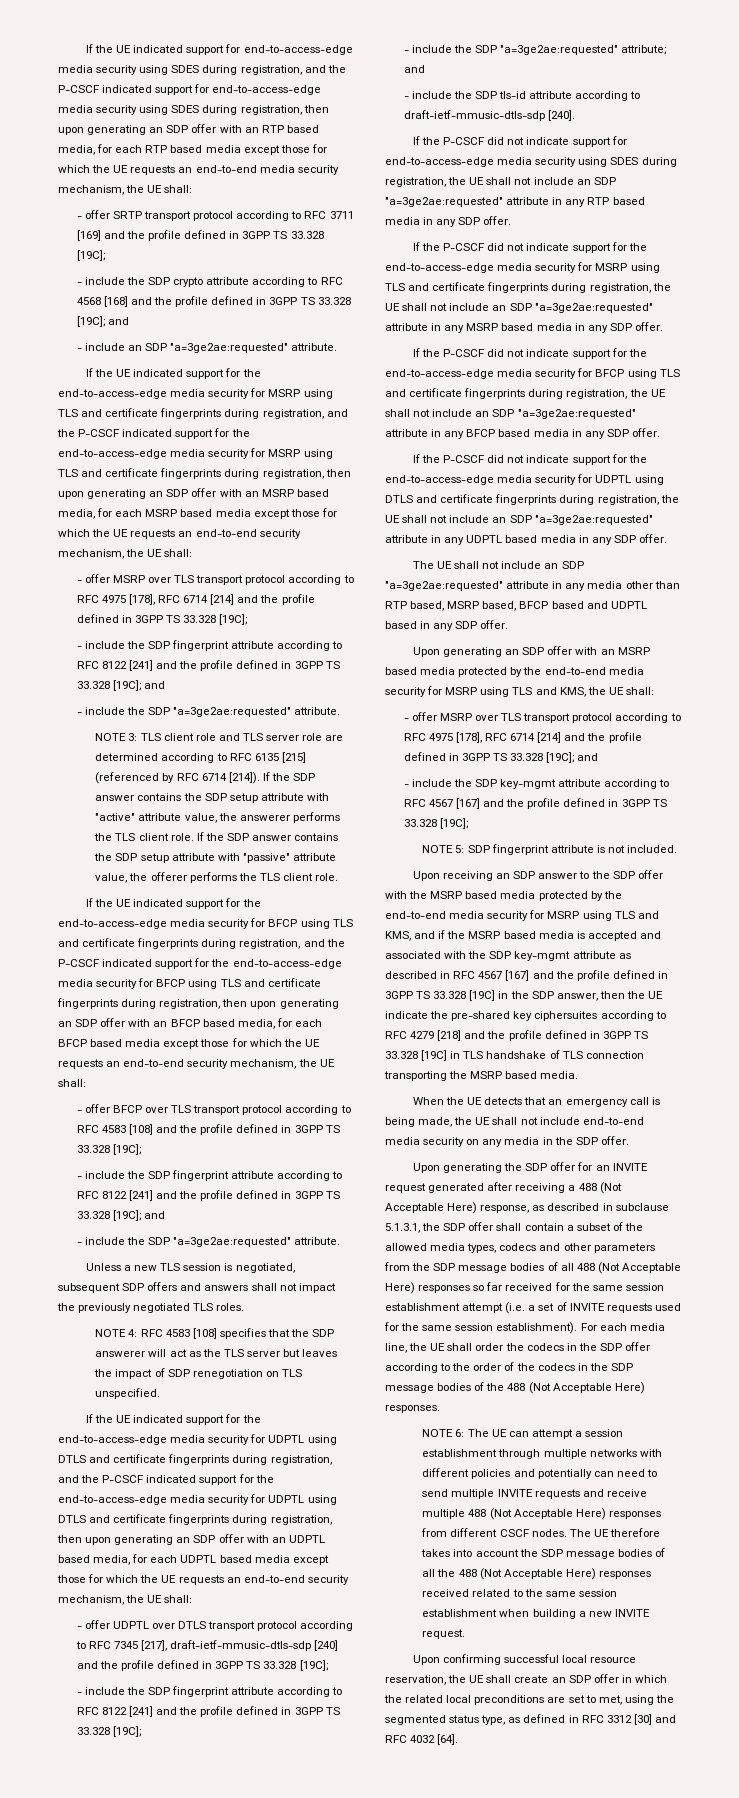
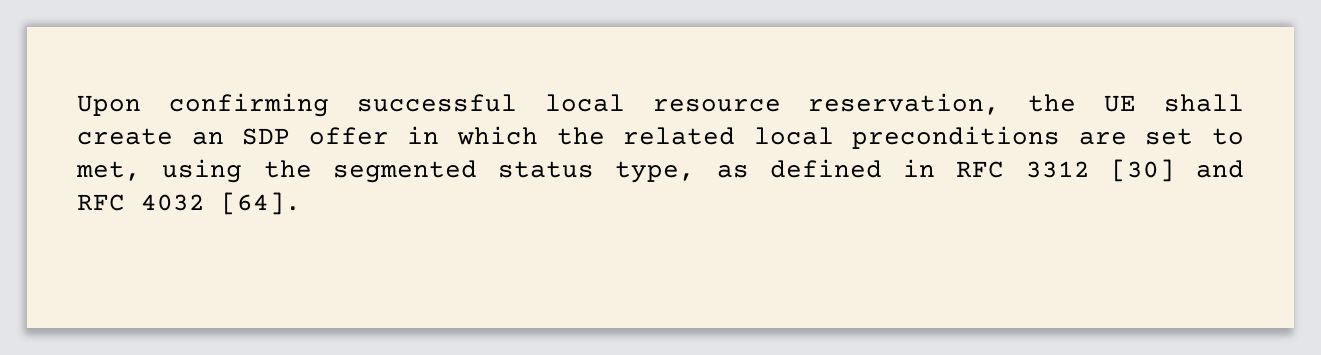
[85,44,353,55] [58,65,346,75] [58,84,322,95] [58,105,329,115] [58,124,319,135] [58,144,327,155] [58,165,339,175] [58,185,193,195] [76,210,354,221] [76,230,324,241] [76,250,105,261] [76,277,343,287] [76,296,351,307] [76,316,129,327] [76,343,338,353] [85,368,261,379] [58,388,333,399] [58,408,348,419] [57,428,250,439] [58,448,333,459] [58,468,351,479] [58,488,329,499] [58,508,337,519] [58,529,301,539] [58,549,193,559] [76,574,354,585] [76,594,315,605] [76,614,248,625] [76,640,343,651] [76,660,340,671] [76,680,165,691] [76,707,341,717] [95,733,344,741] [95,752,306,763] [95,772,316,784] [95,793,329,803] [95,812,340,823] [94,832,339,841] [94,853,336,863] [95,872,339,883] [85,898,261,909] [58,918,353,929] [58,938,345,949] [58,958,342,969] [58,978,321,989] [57,998,339,1009] [58,1018,322,1029] [58,1038,320,1049] [58,1059,335,1069] [58,1079,86,1087] [76,1104,351,1115] [76,1124,340,1135] [76,1144,141,1155] [76,1170,343,1181] [76,1190,340,1201] [76,1210,165,1221] [76,1237,341,1247] [85,1263,295,1273] [58,1282,336,1293] [57,1303,245,1313] [95,1328,335,1339] [95,1349,338,1357] [94,1368,302,1379] [95,1388,161,1399] [85,1414,261,1425] [58,1434,337,1445] [58,1454,332,1465] [58,1474,274,1485] [58,1494,337,1505] [58,1514,332,1525] [57,1534,325,1545] [58,1554,329,1565] [57,1574,349,1585] [58,1595,193,1605] [76,1620,354,1631] [75,1640,339,1651] [76,1660,328,1671] [76,1686,343,1697] [76,1706,340,1717] [76,1726,141,1737] [403,45,667,55] [403,65,425,73] [403,91,641,101] [403,110,575,121] [412,136,627,147] [385,157,677,167] [385,177,616,187] [385,197,645,207] [385,216,512,227] [412,242,647,253] [385,262,660,273] [385,282,671,293] [385,303,653,313] [385,322,663,333] [412,348,647,359] [385,368,680,379] [385,388,666,399] [385,409,636,419] [385,428,660,439] [412,454,647,465] [385,474,664,485] [385,494,679,505] [385,515,653,525] [385,534,667,545] [412,561,584,569] [385,581,680,591] [385,601,647,611] [385,620,509,631] [412,646,650,657] [385,667,644,677] [385,686,654,697] [403,712,681,723] [403,732,642,743] [403,752,599,763] [403,779,670,789] [403,798,667,809] [403,818,468,829] [422,844,678,855] [412,870,663,881] [385,891,622,901] [385,910,659,921] [385,930,661,941] [385,951,631,961] [385,970,668,981] [385,990,664,1001] [385,1011,666,1021] [385,1030,648,1041] [385,1050,644,1061] [384,1071,579,1081] [412,1097,660,1107] [385,1117,644,1127] [385,1136,629,1147] [412,1162,648,1173] [385,1182,622,1194] [385,1202,669,1214] [385,1222,643,1233] [385,1243,655,1253] [384,1262,681,1274] [385,1282,664,1294] [385,1302,681,1314] [384,1322,665,1334] [385,1342,651,1353] [385,1362,633,1373] [385,1382,645,1394] [385,1405,440,1413] [422,1429,624,1439] [422,1449,662,1459] [422,1468,657,1479] [422,1489,647,1499] [422,1508,661,1520] [421,1528,660,1537] [421,1548,666,1559] [422,1568,651,1580] [422,1589,617,1597] [422,1609,650,1619] [422,1629,466,1639] If the UE indicated support for end-to-access-edge media security using SDES during registration, and the P-CSCF indicated support for end-to-access-edge media security using SDES during registration, then upon generating an SDP offer with an RTP based media, for each RTP based media except those for which the UE requests an end-to-end media security mechanism, the UE shall: // - offer SRTP transport protocol according to RFC 3711 [169] and the profile defined in 3GPP TS 33.328 [19C]; // - include the SDP crypto attribute according to RFC 4568 [168] and the profile defined in 3GPP TS 33.328 [19C]; and // - include an SDP "a=3ge2ae:requested" attribute. // If the UE indicated support for the end-to-access-edge media security for MSRP using TLS and certificate fingerprints during registration, and the P-CSCF indicated support for the end-to-access-edge media security for MSRP using TLS and certificate fingerprints during registration, then upon generating an SDP offer with an MSRP based media, for each MSRP based media except those for which the UE requests an end-to-end security mechanism, the UE shall: // - offer MSRP over TLS transport protocol according to RFC 4975 [178], RFC 6714 [214] and the profile defined in 3GPP TS 33.328 [19C]; // - include the SDP fingerprint attribute according to RFC 8122 [241] and the profile defined in 3GPP TS 33.328 [19C]; and // - include the SDP "a=3ge2ae:requested" attribute. // NOTE 3: TLS client role and TLS server role are determined according to RFC 6135 [215] (referenced by RFC 6714 [214]). If the SDP answer contains the SDP setup attribute with "active" attribute value, the answerer performs the TLS client role. If the SDP answer contains the SDP setup attribute with "passive" attribute value, the offerer performs the TLS client role. // If the UE indicated support for the end-to-access-edge media security for BFCP using TLS and certificate fingerprints during registration, and the P-CSCF indicated support for the end-to-access-edge media security for BFCP using TLS and certificate fingerprints during registration, then upon generating an SDP offer with an BFCP based media, for each BFCP based media except those for which the UE requests an end-to-end security mechanism, the UE shall: // - offer BFCP over TLS transport protocol according to RFC 4583 [108] and the profile defined in 3GPP TS 33.328 [19C]; // - include the SDP fingerprint attribute according to RFC 8122 [241] and the profile defined in 3GPP TS 33.328 [19C]; and // - include the SDP "a=3ge2ae:requested" attribute. // Unless a new TLS session is negotiated, subsequent SDP offers and answers shall not impact the previously negotiated TLS roles. // NOTE 4: RFC 4583 [108] specifies that the SDP answerer will act as the TLS server but leaves the impact of SDP renegotiation on TLS unspecified. // If the UE indicated support for the end-to-access-edge media security for UDPTL using DTLS and certificate fingerprints during registration, and the P-CSCF indicated support for the end-to-access-edge media security for UDPTL using DTLS and certificate fingerprints during registration, then upon generating an SDP offer with an UDPTL based media, for each UDPTL based media except those for which the UE requests an end-to-end security mechanism, the UE shall: // - offer UDPTL over DTLS transport protocol according to RFC 7345 [217], draft-ietf-mmusic-dtls-sdp [240] and the profile defined in 3GPP TS 33.328 [19C]; // - include the SDP fingerprint attribute according to RFC 8122 [241] and the profile defined in 3GPP TS 33.328 [19C]; // - include the SDP "a=3ge2ae:requested" attribute; and // - include the SDP tls-id attribute according to draft-ietf-mmusic-dtls-sdp [240]. // If the P-CSCF did not indicate support for end-to-access-edge media security using SDES during registration, the UE shall not include an SDP "a=3ge2ae:requested" attribute in any RTP based media in any SDP offer. // If the P-CSCF did not indicate support for the end-to-access-edge media security for MSRP using TLS and certificate fingerprints during registration, the UE shall not include an SDP "a=3ge2ae:requested" attribute in any MSRP based media in any SDP offer. // If the P-CSCF did not indicate support for the end-to-access-edge media security for BFCP using TLS and certificate fingerprints during registration, the UE shall not include an SDP "a=3ge2ae:requested" attribute in any BFCP based media in any SDP offer. // If the P-CSCF did not indicate support for the end-to-access-edge media security for UDPTL using DTLS and certificate fingerprints during registration, the UE shall not include an SDP "a=3ge2ae:requested" attribute in any UDPTL based media in any SDP offer. // The UE shall not include an SDP "a=3ge2ae:requested" attribute in any media other than RTP based, MSRP based, BFCP based and UDPTL based in any SDP offer. // Upon generating an SDP offer with an MSRP based media protected by the end-to-end media security for MSRP using TLS and KMS, the UE shall: // - offer MSRP over TLS transport protocol according to RFC 4975 [178], RFC 6714 [214] and the profile defined in 3GPP TS 33.328 [19C]; and // - include the SDP key-mgmt attribute according to RFC 4567 [167] and the profile defined in 3GPP TS 33.328 [19C]; // NOTE 5: SDP fingerprint attribute is not included. // Upon receiving an SDP answer to the SDP offer with the MSRP based media protected by the end-to-end media security for MSRP using TLS and KMS, and if the MSRP based media is accepted and associated with the SDP key-mgmt attribute as described in RFC 4567 [167] and the profile defined in 3GPP TS 33.328 [19C] in the SDP answer, then the UE indicate the pre-shared key ciphersuites according to RFC 4279 [218] and the profile defined in 3GPP TS 33.328 [19C] in TLS handshake of TLS connection transporting the MSRP based media. // When the UE detects that an emergency call is being made, the UE shall not include end-to-end media security on any media in the SDP offer. // Upon generating the SDP offer for an INVITE request generated after receiving a 488 (Not Acceptable Here) response, as described in subclause 5.1.3.1, the SDP offer shall contain a subset of the allowed media types, codecs and other parameters from the SDP message bodies of all 488 (Not Acceptable Here) responses so far received for the same session establishment attempt (i.e. a set of INVITE requests used for the same session establishment). For each media line, the UE shall order the codecs in the SDP offer according to the order of the codecs in the SDP message bodies of the 488 (Not Acceptable Here) responses. // NOTE 6: The UE can attempt a session establishment through multiple networks with different policies and potentially can need to send multiple INVITE requests and receive multiple 488 (Not Acceptable Here) responses from different CSCF nodes. The UE therefore takes into account the SDP message bodies of all the 488 (Not Acceptable Here) responses received related to the same session establishment when building a new INVITE request. // -> (77, 105) none

